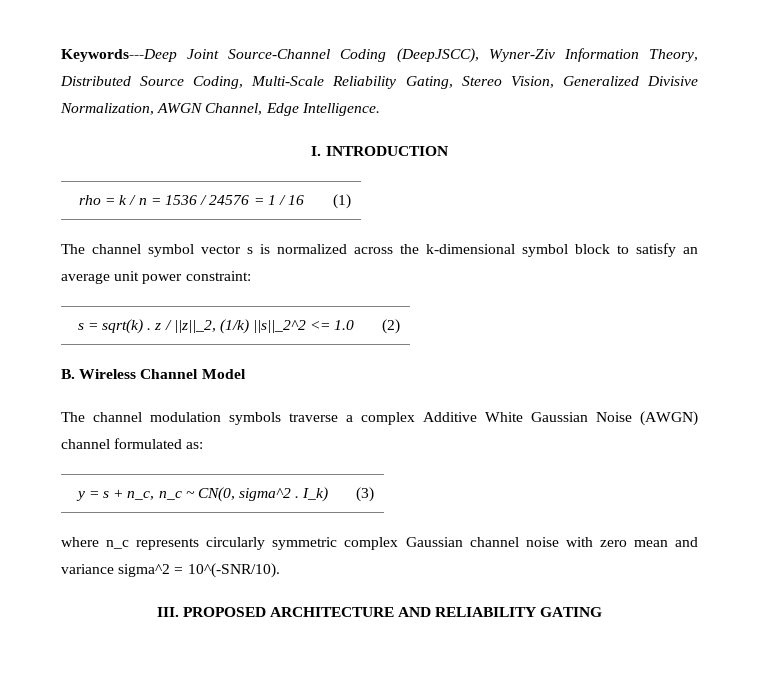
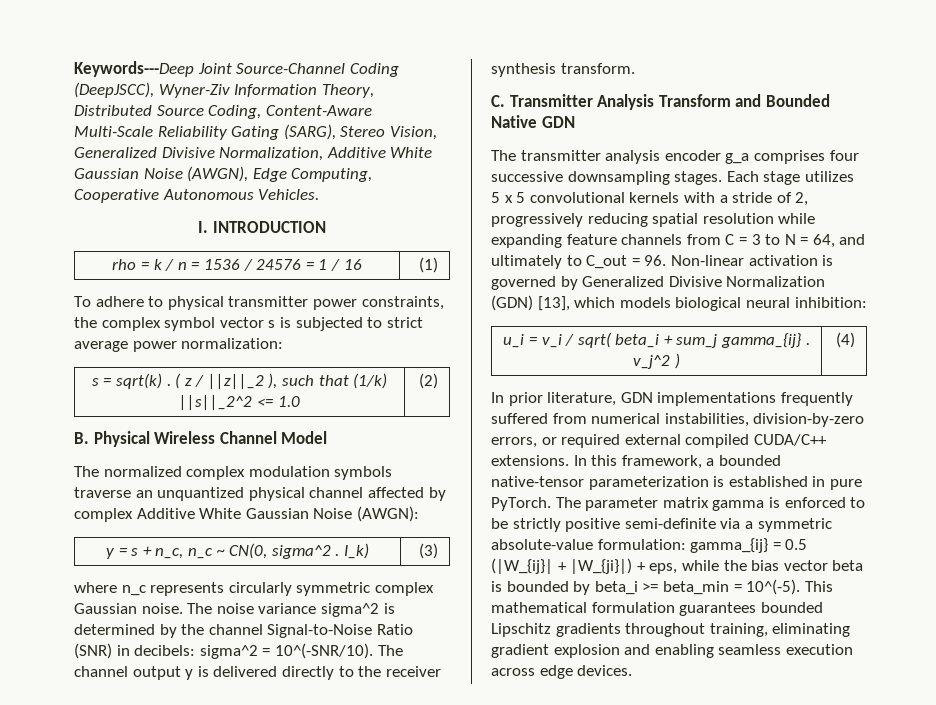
(244, 82) none -> [265,105,372,116] Content-Aware
[405,76,453,89] Gating, -> [231,124,336,140] Gating (SARG),
[157,103,380,116] AWGN Channel, Edge Intelligence. -> [326,147,433,158] [74,166,373,182] [74,189,320,203] Additive White Gaussian Noise (AWGN), Edge Computing, Cooperative Autonomous Vehicles.
[61,243,698,257] [61,271,251,284] The channel symbol vector s is normalized across the k-dimensional symbol block to satisfy an average unit power constraint: -> [74,296,444,310] [74,317,423,331] [74,338,284,352] To adhere to physical transmitter power constraints, the complex symbol vector s is subjected to strict average power normalization:
(152, 329) none -> [175,373,182,389] (
[173,320,216,333] ||z||_2, -> [207,373,349,389] ||z||_2 ), such that
(75, 374) none -> [93,431,150,447] Physical
[93,412,142,422] channel -> [103,466,246,480] normalized complex
[346,415,353,422] a -> [135,487,446,501] an unquantized physical channel affected by
[640,411,698,426] [61,438,204,449] (AWGN) channel formulated as: -> [356,506,419,522] (AWGN):
[469,537,699,547] [61,563,280,578] [156,607,603,617] channel noise with zero mean and variance sigma^2 = 10^(-SNR/10). // III. PROPOSED ARCHITECTURE AND RELIABILITY GATING -> [141,603,395,617] [74,624,413,638] [74,643,403,659] [74,666,441,680] [491,63,635,77] [491,94,830,110] [491,115,575,128] [491,150,859,164] [491,171,854,185] [491,192,809,206] [491,213,816,227] [491,234,866,248] [491,255,834,269] [491,276,826,290] [491,295,867,311] [503,332,810,348] [633,353,680,369] [835,332,855,348] [491,392,853,406] [491,413,865,427] [491,434,827,448] [491,455,781,469] [491,476,862,490] [491,497,866,511] [491,518,832,532] [491,538,808,553] [491,558,864,574] [491,579,833,595] [491,602,823,616] [491,623,851,637] [491,644,853,658] [491,665,633,679] noise. The noise variance sigma^2 is determined by the channel Signal-to-Noise Ratio (SNR) in decibels: sigma^2 = 10^(-SNR/10). The channel output y is delivered directly to the receiver synthesis transform. // C. Transmitter Analysis Transform and Bounded Native GDN // The transmitter analysis encoder g_a comprises four successive downsampling stages. Each stage utilizes 5 x 5 convolutional kernels with a stride of 2, progressively reducing spatial resolution while expanding feature channels from C = 3 to N = 64, and ultimately to C_out = 96. Non-linear activation is governed by Generalized Divisive Normalization (GDN) [13], which models biological neural inhibition: // u_i = v_i / sqrt( beta_i + sum_j gamma_{ij} . v_j^2 ) | (4) // In prior literature, GDN implementations frequently suffered from numerical instabilities, division-by-zero errors, or required external compiled CUDA/C++ extensions. In this framework, a bounded native-tensor parameterization is established in pure PyTorch. The parameter matrix gamma is enforced to be strictly positive semi-definite via a symmetric absolute-value formulation: gamma_{ij} = 0.5 (|W_{ij}| + |W_{ji}|) + eps, while the bias vector beta is bounded by beta_i >= beta_min = 10^(-5). This mathematical formulation guarantees bounded Lipschitz gradients throughout training, eliminating gradient explosion and enabling seamless execution across edge devices.

